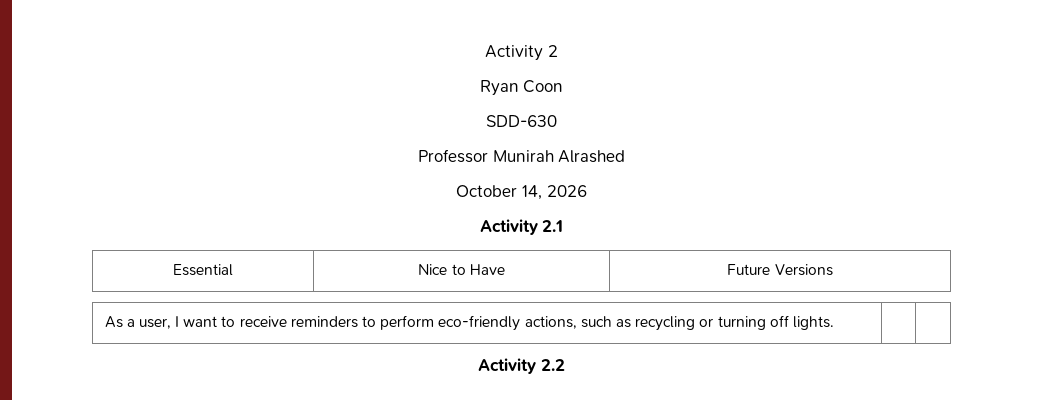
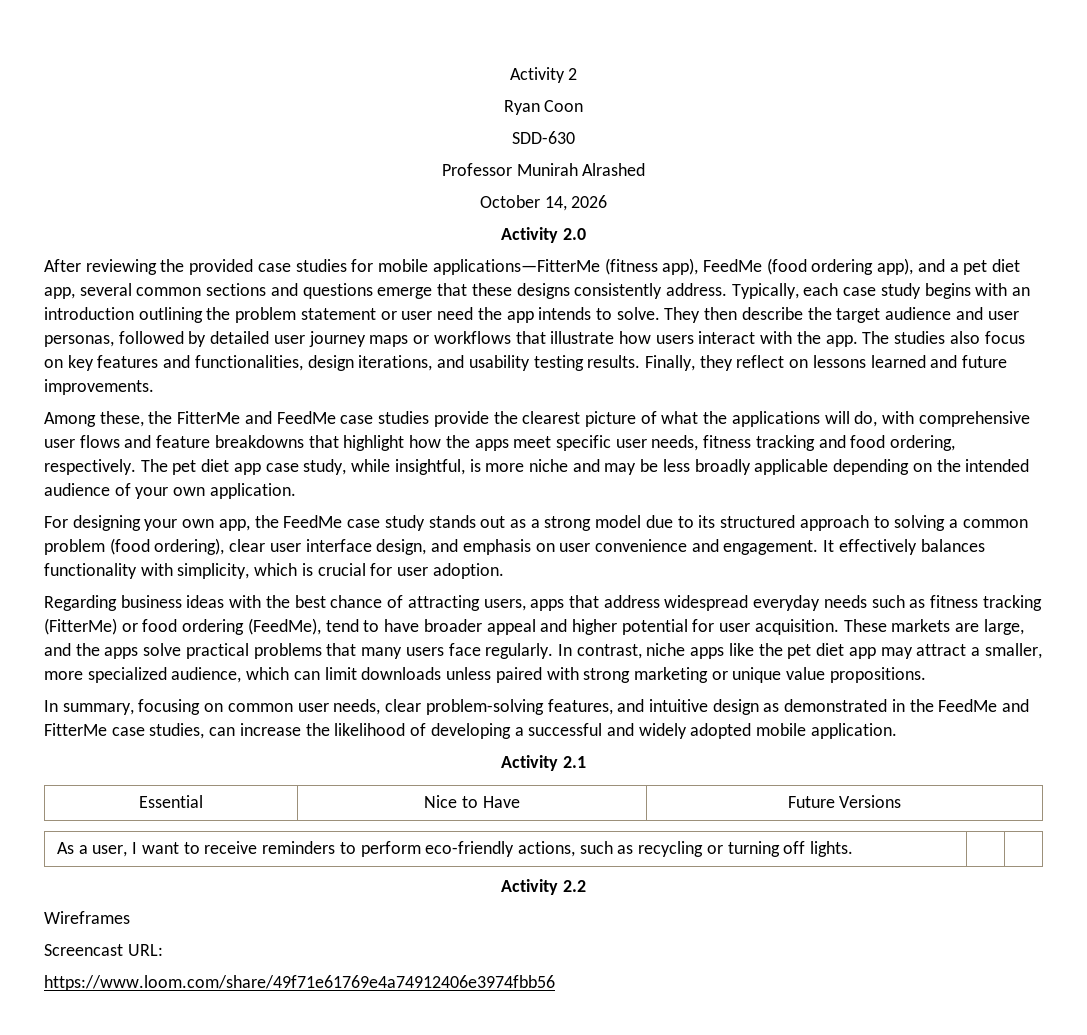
(587, 191) none -> [501,227,586,243] [44,258,1021,275] [44,283,1031,299] [44,307,1019,323] [44,331,1025,347] [44,355,1008,371] [44,379,154,395] [44,411,1030,427] [44,435,956,451] [44,459,1030,475] [44,483,296,499] [44,515,1028,531] [44,538,985,555] [44,563,504,579] [44,595,1042,611] [44,618,1024,635] [44,643,1042,659] [44,667,926,683] [44,699,1030,715] [44,723,897,739] // Activity 2.0 // After reviewing the provided case studies for mobile applications—FitterMe (fitness app), FeedMe (food ordering app), and a pet diet app, several common sections and questions emerge that these designs consistently address. Typically, each case study begins with an introduction outlining the problem statement or user need the app intends to solve. They then describe the target audience and user personas, followed by detailed user journey maps or workflows that illustrate how users interact with the app. The studies also focus on key features and functionalities, design iterations, and usability testing results. Finally, they reflect on lessons learned and future improvements. // Among these, the FitterMe and FeedMe case studies provide the clearest picture of what the applications will do, with comprehensive user flows and feature breakdowns that highlight how the apps meet specific user needs, fitness tracking and food ordering, respectively. The pet diet app case study, while insightful, is more niche and may be less broadly applicable depending on the intended audience of your own application. // For designing your own app, the FeedMe case study stands out as a strong model due to its structured approach to solving a common problem (food ordering), clear user interface design, and emphasis on user convenience and engagement. It effectively balances functionality with simplicity, which is crucial for user adoption. // Regarding business ideas with the best chance of attracting users, apps that address widespread everyday needs such as fitness tracking (FitterMe) or food ordering (FeedMe), tend to have broader appeal and higher potential for user acquisition. These markets are large, and the apps solve practical problems that many users face regularly. In contrast, niche apps like the pet diet app may attract a smaller, more specialized audience, which can limit downloads unless paired with strong marketing or unique value propositions. // In summary, focusing on common user needs, clear problem-solving features, and intuitive design as demonstrated in the FeedMe and FitterMe case studies, can increase the likelihood of developing a successful and widely adopted mobile application.
(565, 365) none -> [44,911,130,924] [44,944,163,956] [44,975,555,991] // Wireframes // Screencast URL: // https://www.loom.com/share/49f71e61769e4a74912406e3974fbb56

